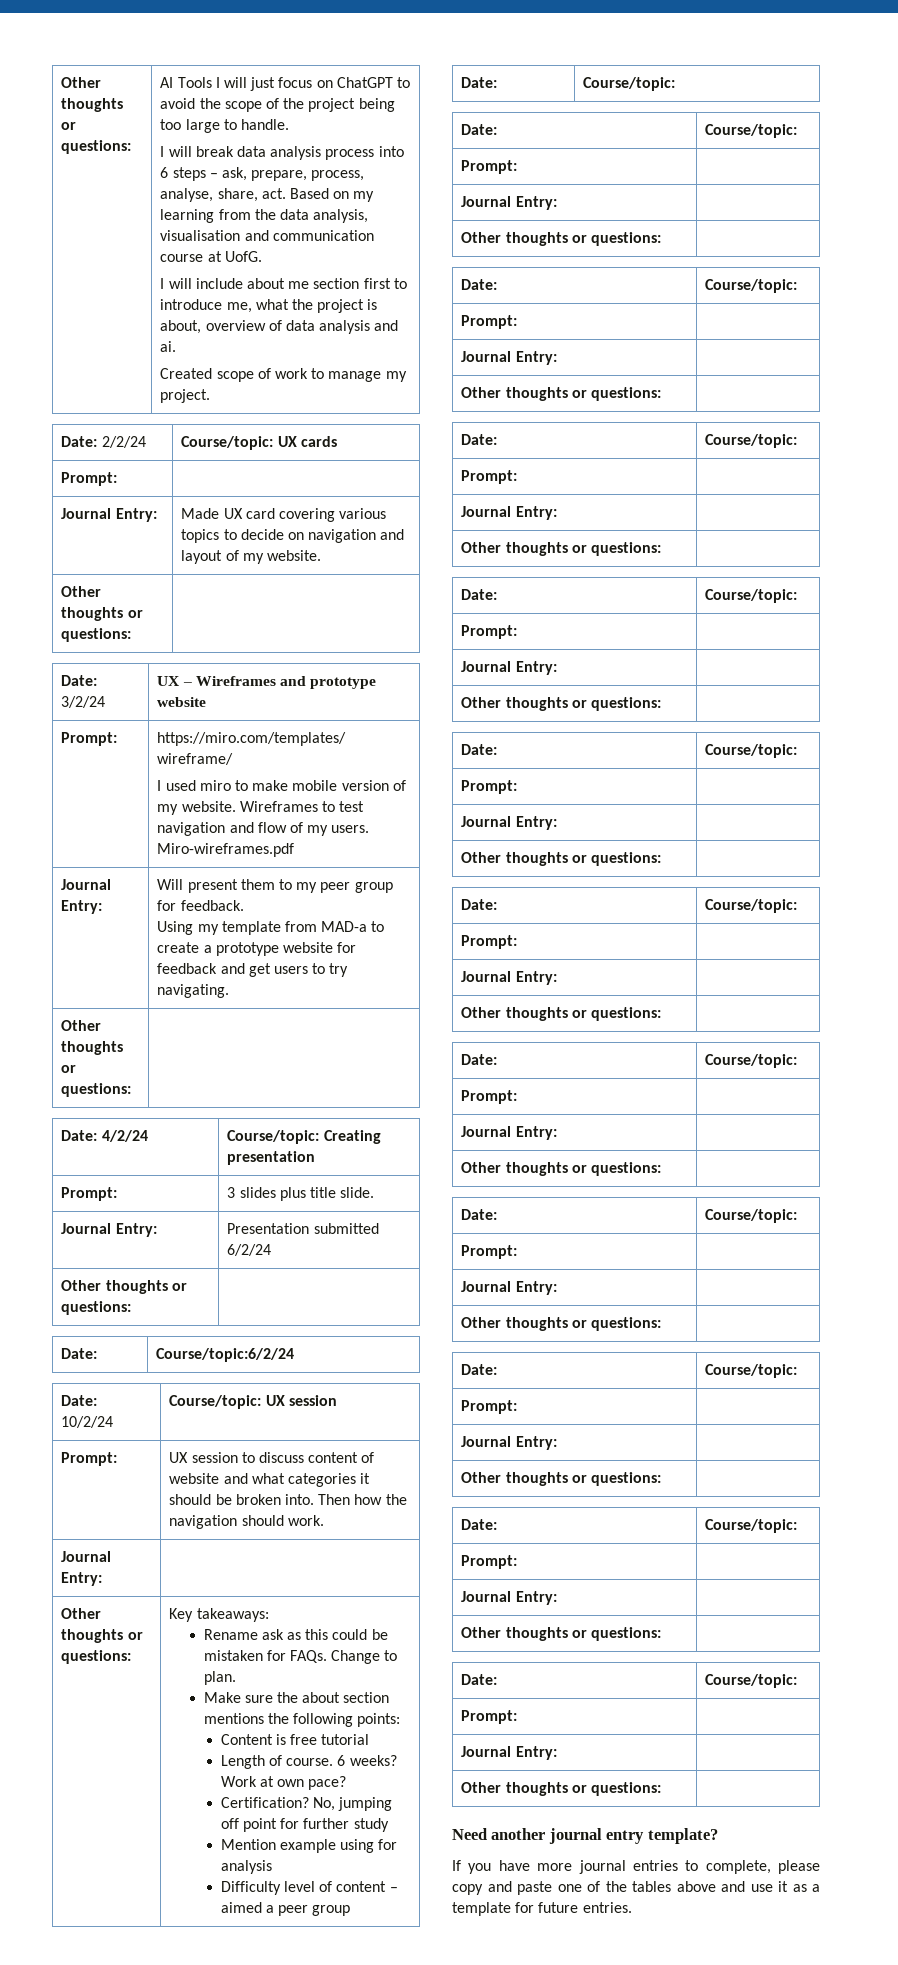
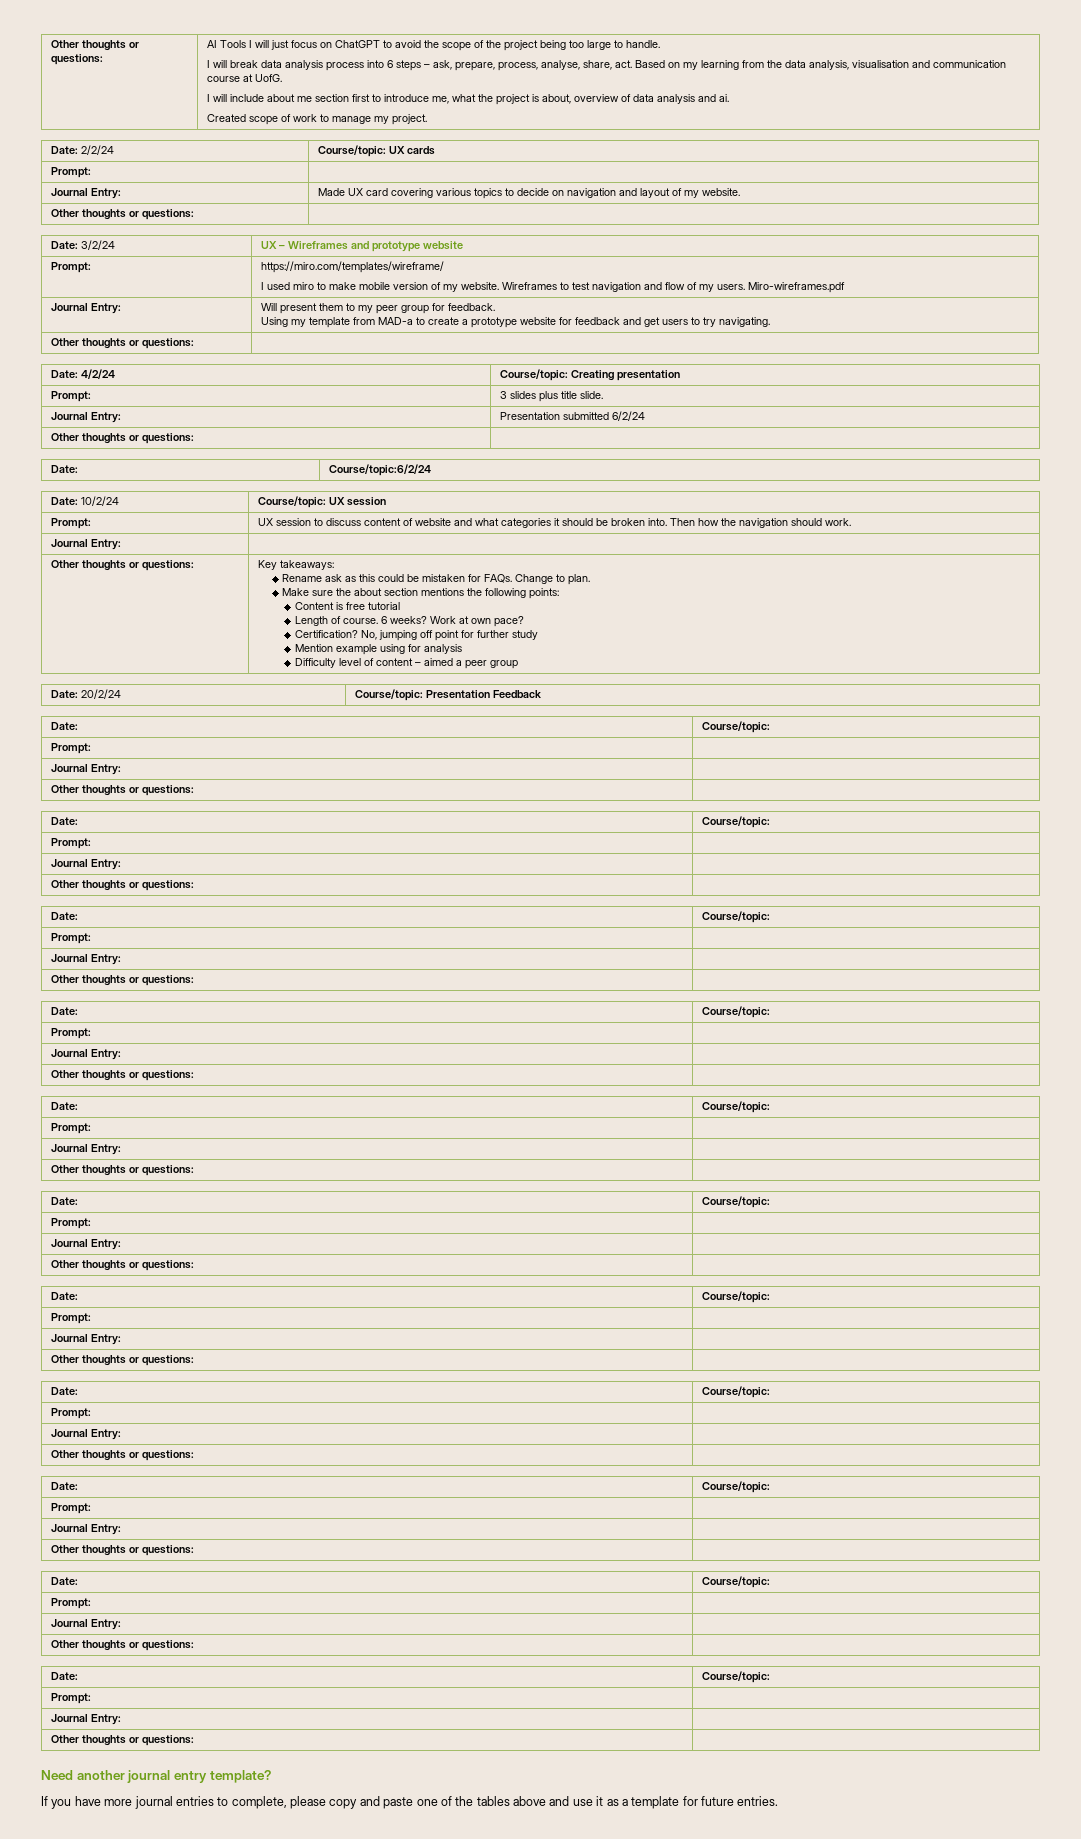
[583,77,676,91] | Course/topic: -> [80,689,121,699] [354,689,541,701] 20/2/24 | Course/topic: Presentation Feedback

